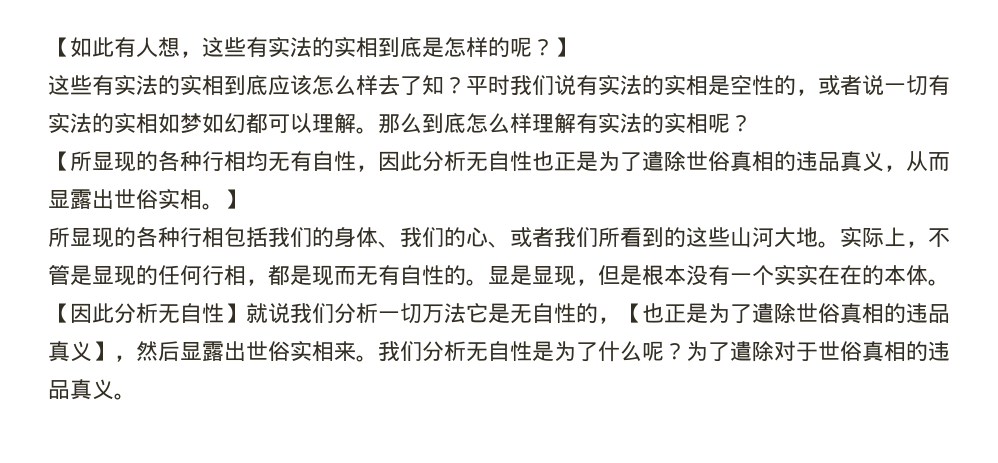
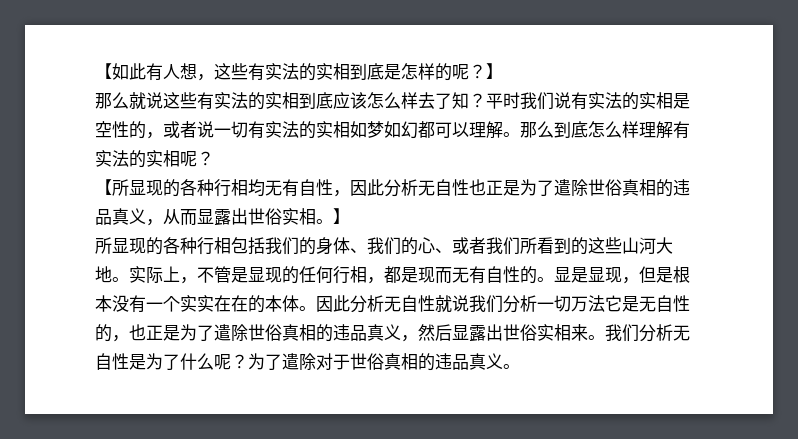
(576, 47) none -> [95,92,163,109] 那么就说
[48,303,246,324] 【因此分析无自性】 -> [316,295,435,313] 因此分析无自性
[620,303,950,324] [48,341,114,362] 【也正是为了遣除世俗真相的违品真义】 -> [129,324,401,342] 也正是为了遣除世俗真相的违品真义

